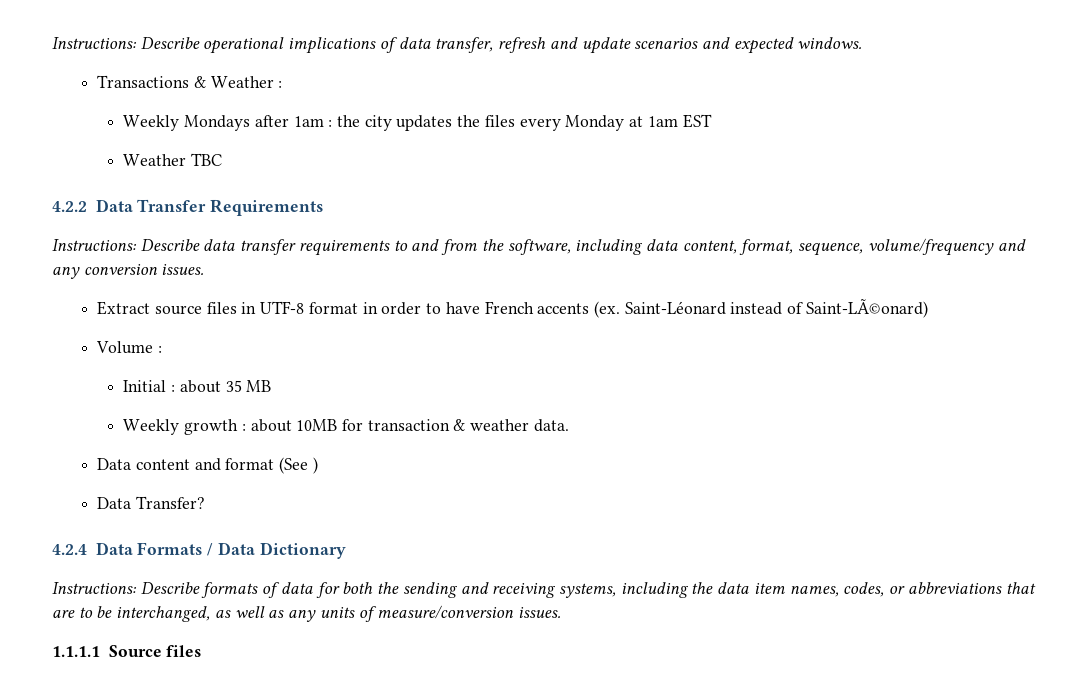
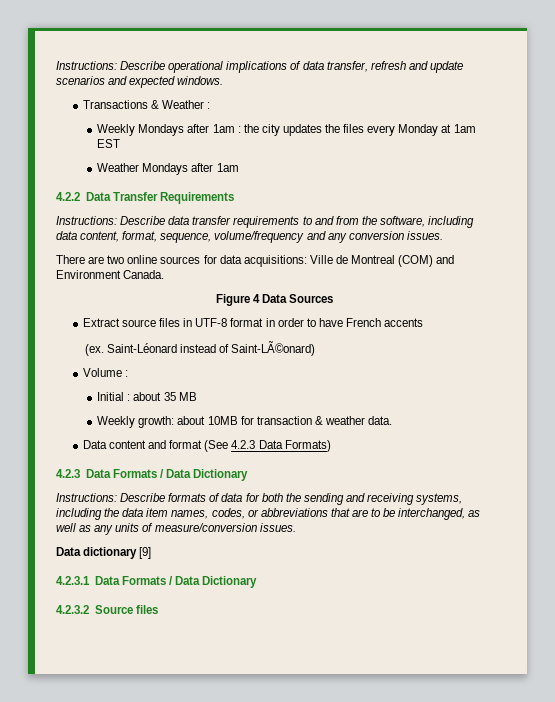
[191,153,223,166] TBC -> [142,163,239,175] Mondays after 1am
(205, 269) none -> [56,255,455,267] [56,270,165,279] [215,294,334,306] // There are two online sources for data acquisitions: Ville de Montreal (COM) and Environment Canada. // Figure 4 Data Sources
(590, 308) none -> (424, 322) //
[184,419,246,435] growth : -> [138,416,175,428] growth:
[312,457,318,474] [97,496,206,509] [52,544,87,555] ) // Data Transfer? // 4.2.4 -> [231,440,331,452] [56,469,80,478] 4.2.3 Data Formats) // 4.2.3
[52,646,100,657] 1.1.1.1 -> [56,547,152,559] [56,576,258,588] [56,605,89,614] Data dictionary [9] // 4.2.3.1 Data Formats / Data Dictionary // 4.2.3.2

